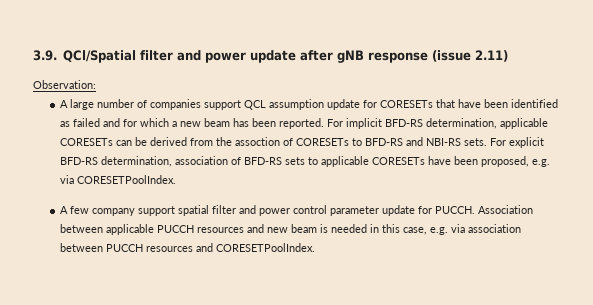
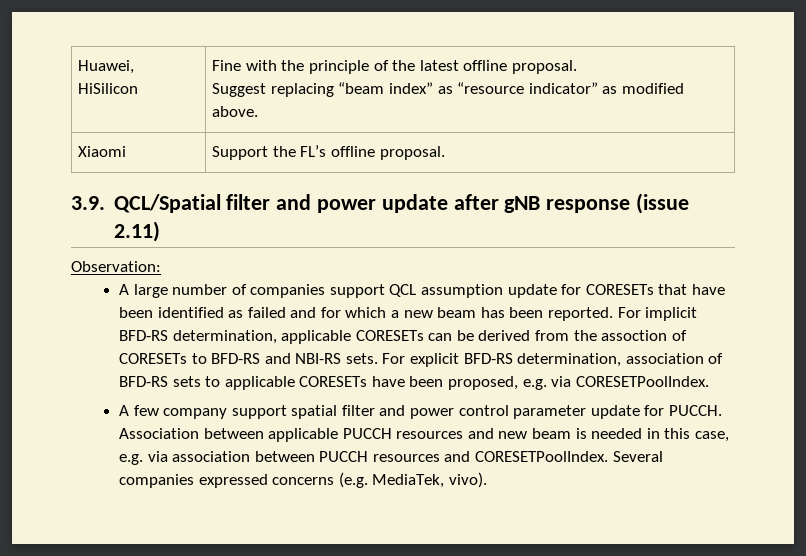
[33,50,136,63] 3.9. QCl/Spatial -> [78,60,135,74] [78,83,139,94] [212,60,577,74] [212,82,684,97] [212,106,259,117] [78,146,127,157] [212,145,445,160] [71,194,221,213] Huawei, HiSilicon | Fine with the principle of the latest offline proposal. // Suggest replacing “beam index” as “resource indicator” as modified above. // Xiaomi | Support the FL’s offline proposal. // 3.9. QCL/Spatial
(315, 247) none -> [612,451,663,462] [118,472,487,488] Several companies expressed concerns (e.g. MediaTek, vivo).

